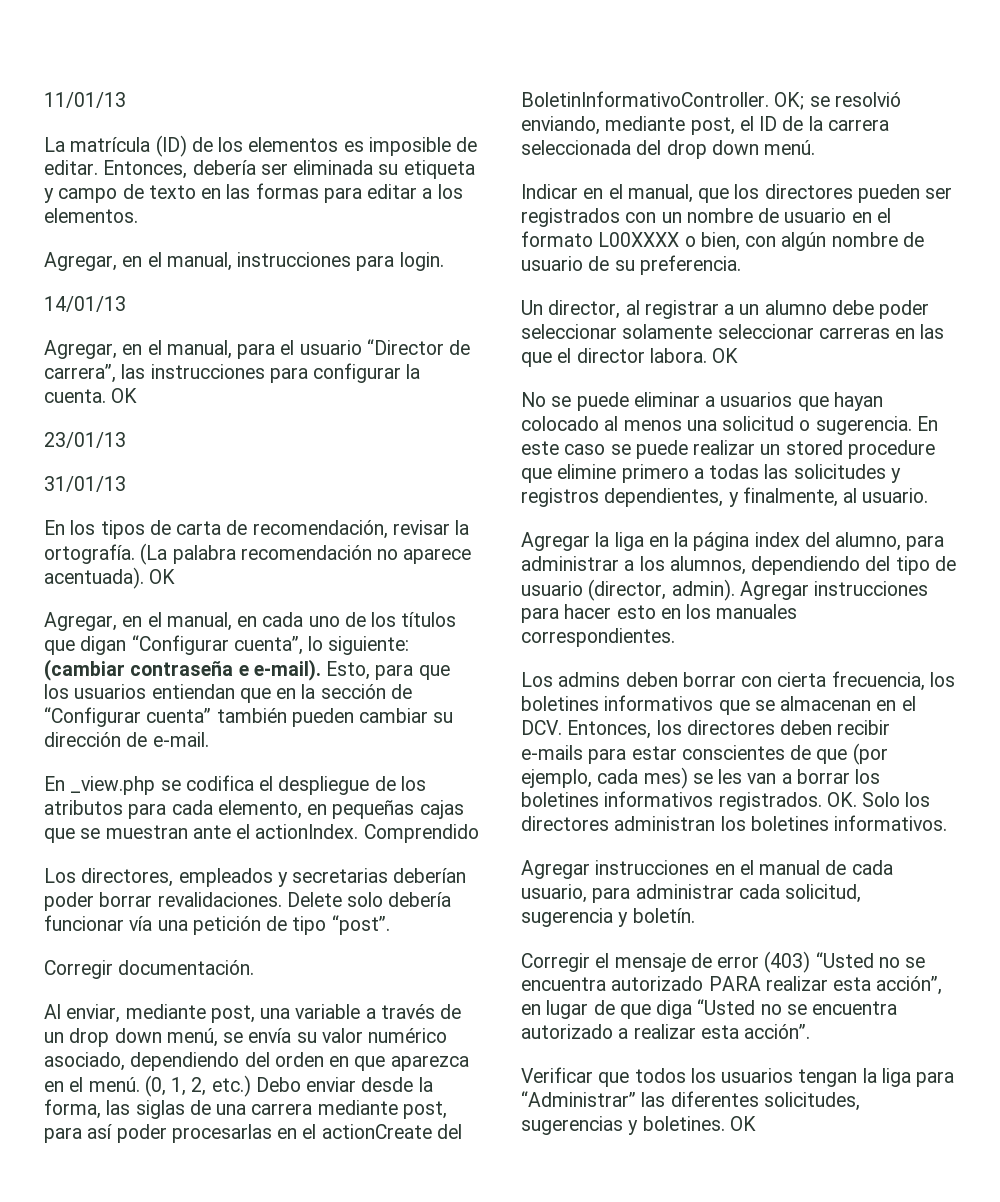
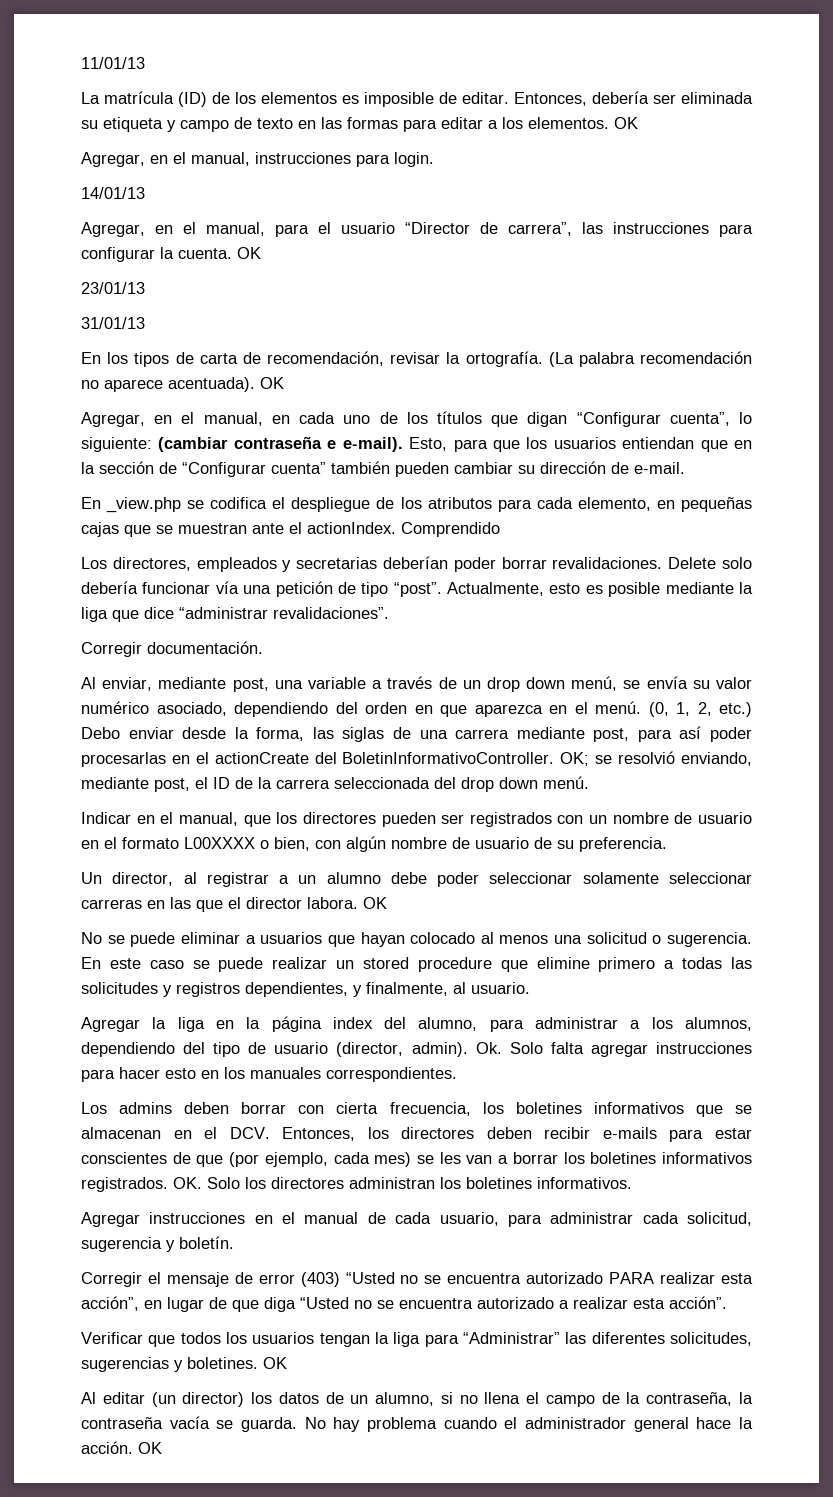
(138, 215) none -> [614,117,638,129] OK
(390, 925) none -> [447,582,753,597] [81,607,389,622] Actualmente, esto es posible mediante la liga que dice “administrar revalidaciones”.
[739,581,809,600] Agregar -> [475,1042,648,1057] Ok. Solo falta agregar
(756, 1123) none -> [81,1392,753,1407] [81,1416,753,1432] [81,1441,162,1454] // Al editar (un director) los datos de un alumno, si no llena el campo de la contraseña, la contraseña vacía se guarda. No hay problema cuando el administrador general hace la acción. OK

